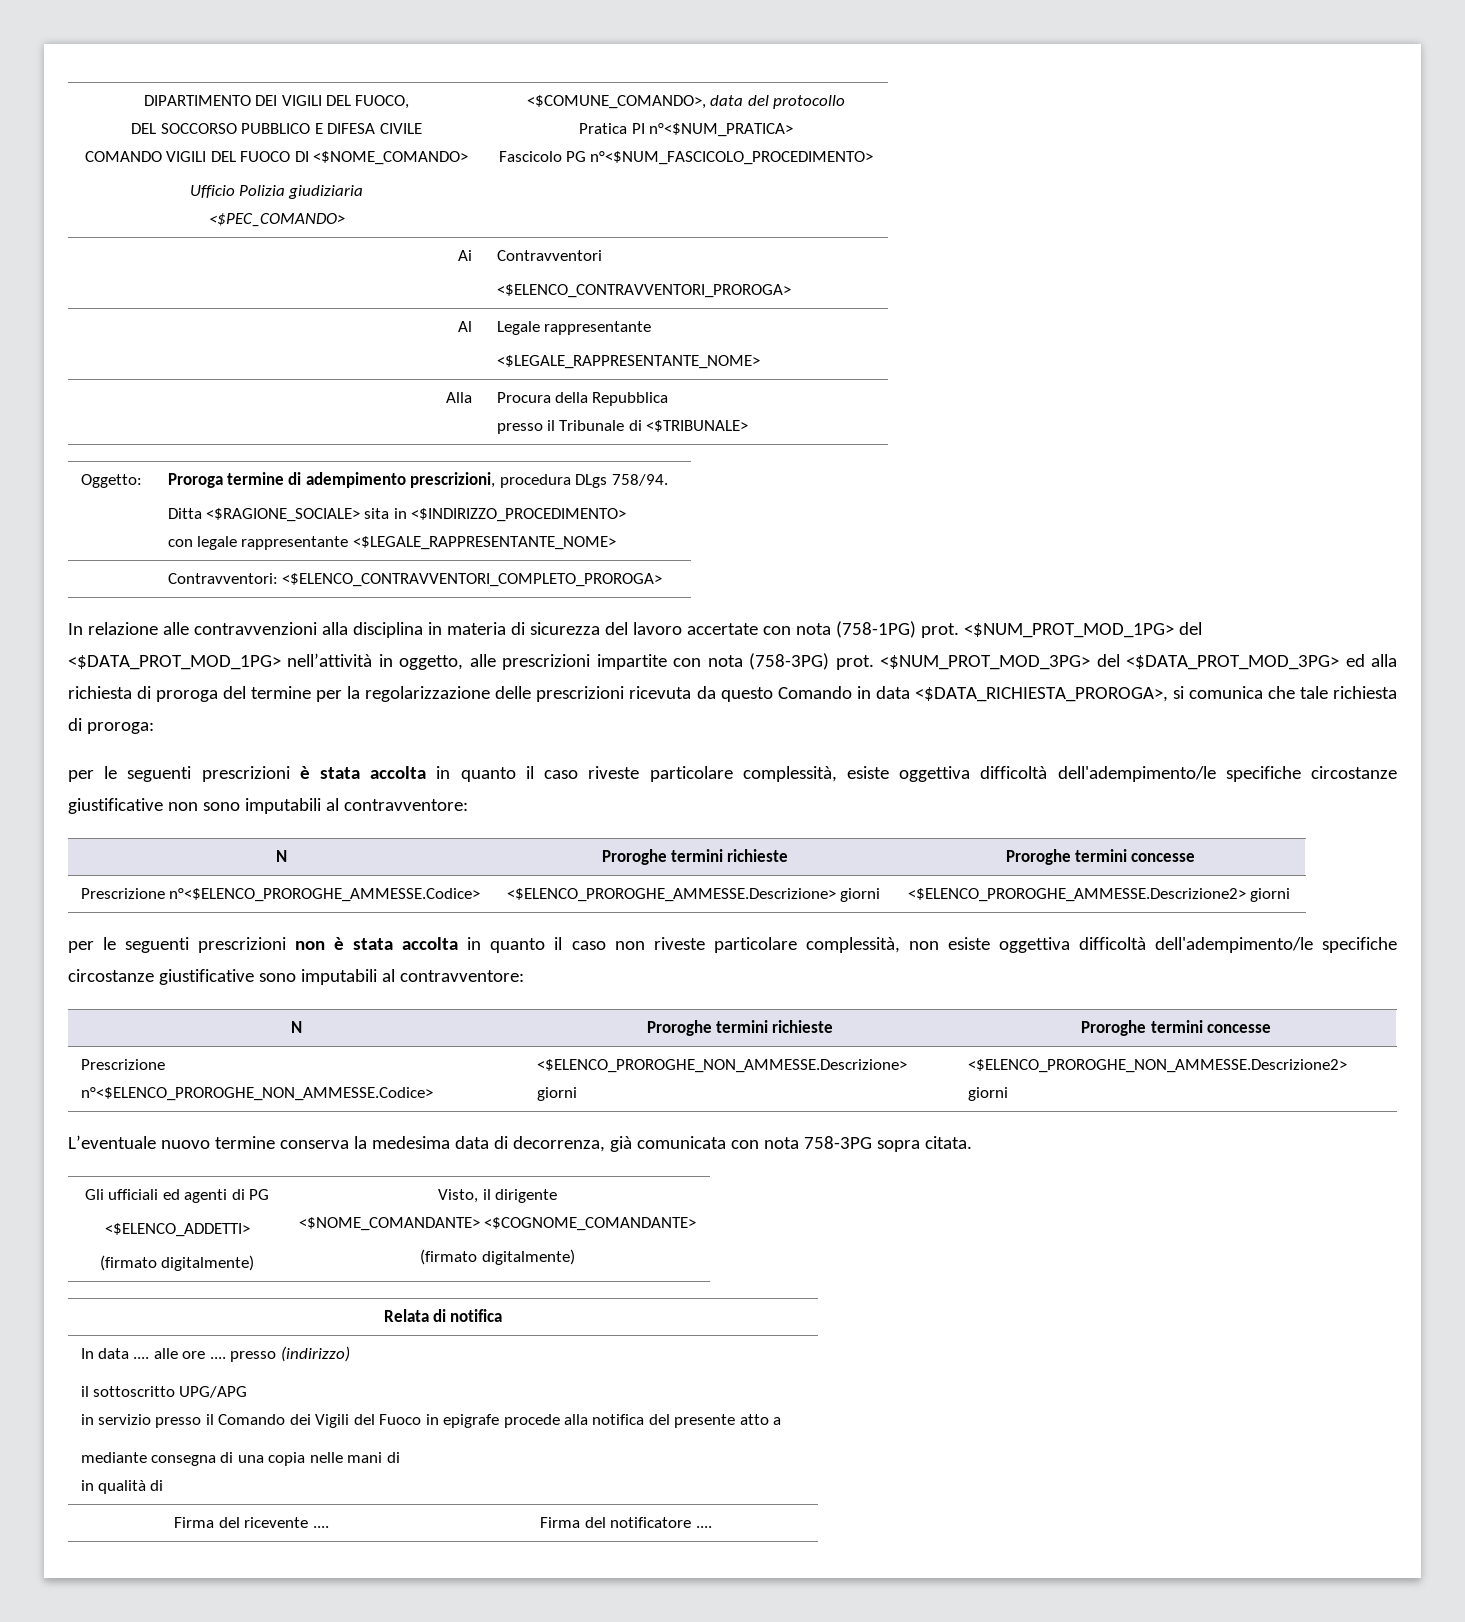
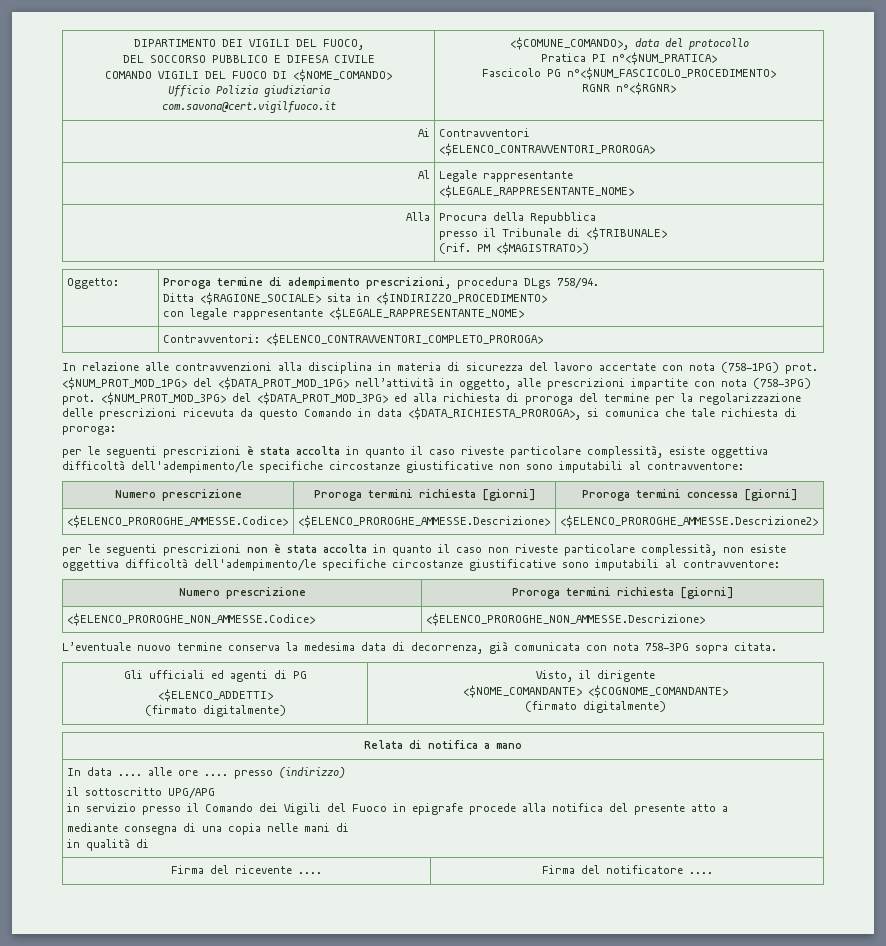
[208,213,345,227] <$PEC_COMANDO> -> [161,101,336,113] com.savona@cert.vigilfuoco.it
(874, 158) none -> [582,82,676,95] // RGNR n°<$RGNR>
(749, 426) none -> [438,242,589,255] // (rif. PM <$MAGISTRATO>)
[276,850,287,862] [601,849,789,865] [1005,849,1196,865] [80,888,481,902] N | Proroghe termini richieste | Proroghe termini concesse // Prescrizione n°<$ELENCO_PROROGHE_AMMESSE.Codice> -> [114,489,242,501] [313,489,536,501] [581,489,798,501] [66,515,288,528] Numero prescrizione | Proroga termini richiesta [giorni] | Proroga termini concessa [giorni] // <$ELENCO_PROROGHE_AMMESSE.Codice>
[840,888,881,902] giorni -> (550, 521) none
[1250,888,1291,902] giorni -> (818, 521) none
[291,1021,302,1033] [646,1020,834,1036] [1081,1020,1271,1036] [80,1059,165,1070] [80,1087,433,1101] [536,1059,907,1073] [536,1087,577,1101] [967,1059,1347,1073] [967,1087,1008,1101] N | Proroghe termini richieste | Proroghe termini concesse // Prescrizione n°<$ELENCO_PROROGHE_NON_AMMESSE.Codice> | <$ELENCO_PROROGHE_NON_AMMESSE.Descrizione> giorni | <$ELENCO_PROROGHE_NON_AMMESSE.Descrizione2> giorni -> [178,587,306,599] [511,587,734,599] [66,613,315,626] [425,613,705,626] Numero prescrizione | Proroga termini richiesta [giorni] // <$ELENCO_PROROGHE_NON_AMMESSE.Codice> | <$ELENCO_PROROGHE_NON_AMMESSE.Descrizione>
(503, 1315) none -> [484,743,522,749] a mano

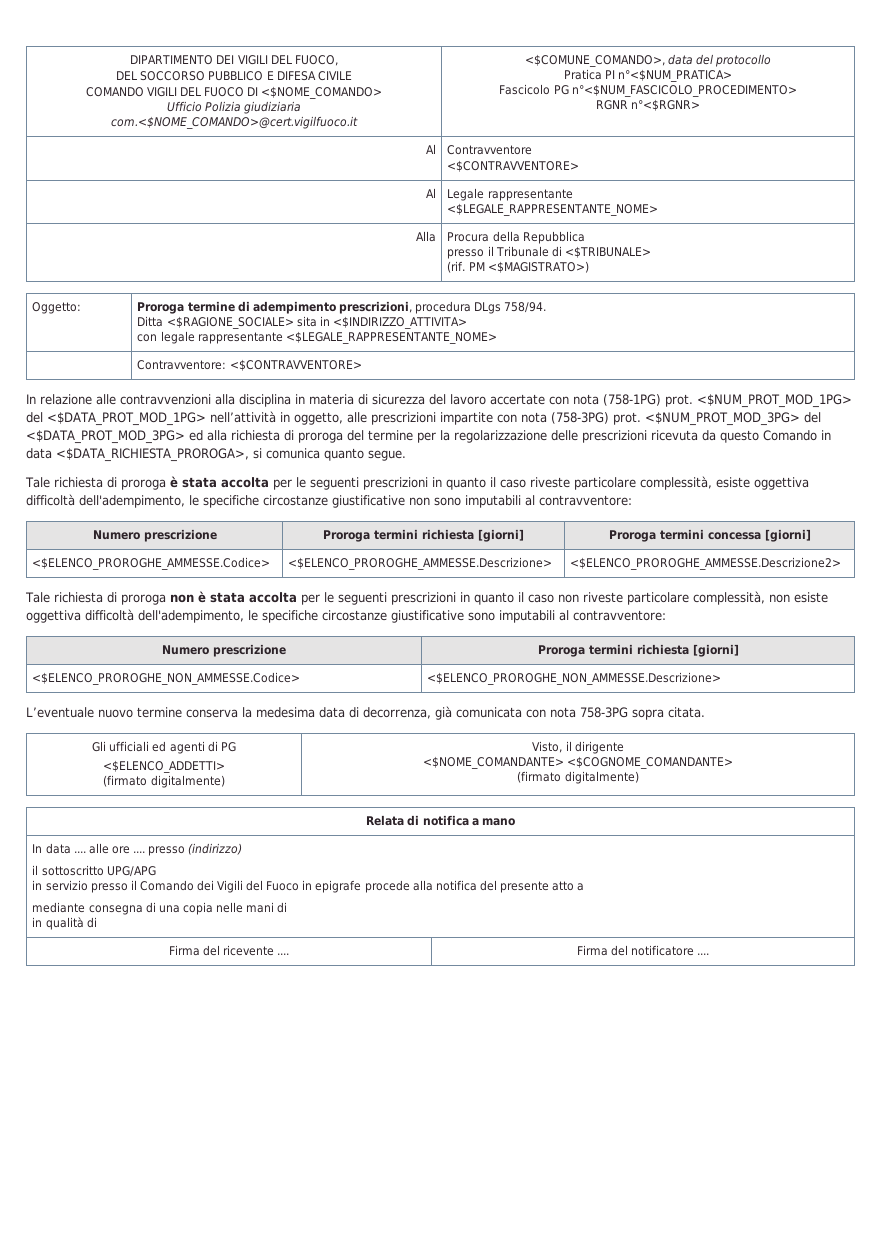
[161,101,336,113] com.savona@cert.vigilfuoco.it -> [111,116,358,129] com.<$NOME_COMANDO>@cert.vigilfuoco.it
[418,128,431,137] [438,128,530,137] [438,143,655,156] Ai | Contravventori // <$ELENCO_CONTRAVVENTORI_PROROGA> -> [425,144,436,154] [447,145,533,155] [447,160,580,172] Al | Contravventore // <$CONTRAVVENTORE>
[375,292,547,305] <$INDIRIZZO_PROCEDIMENTO> -> [332,316,467,329] <$INDIRIZZO_ATTIVITA>
[162,333,543,346] Contravventori: <$ELENCO_CONTRAVVENTORI_COMPLETO_PROROGA> -> [137,359,362,371] Contravventore: <$CONTRAVVENTORE>
[665,408,797,417] [62,426,116,435] [62,445,340,458] che tale richiesta di proroga: // per le seguenti prescrizioni è stata accolta -> [323,448,406,461] [25,476,428,490] quanto segue. // Tale richiesta di proroga è stata accolta per le seguenti prescrizioni
[131,461,253,473] dell'adempimento/le -> [79,495,199,508] dell'adempimento, le
[62,543,367,556] per le seguenti prescrizioni non è stata accolta -> [25,591,456,605] Tale richiesta di proroga non è stata accolta per le seguenti prescrizioni
[194,559,316,571] dell'adempimento/le -> [138,610,258,623] dell'adempimento, le

